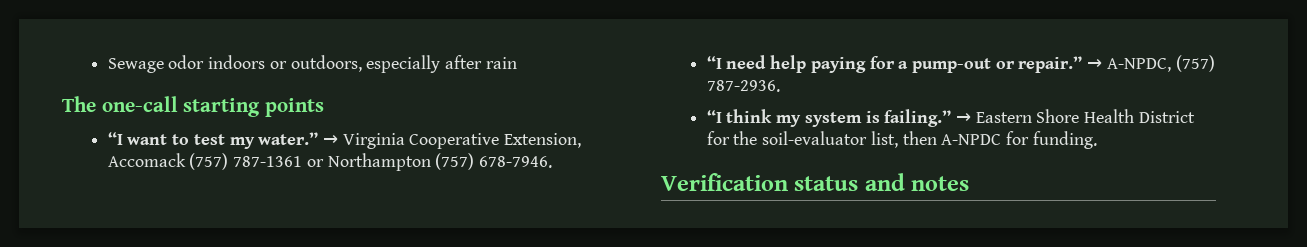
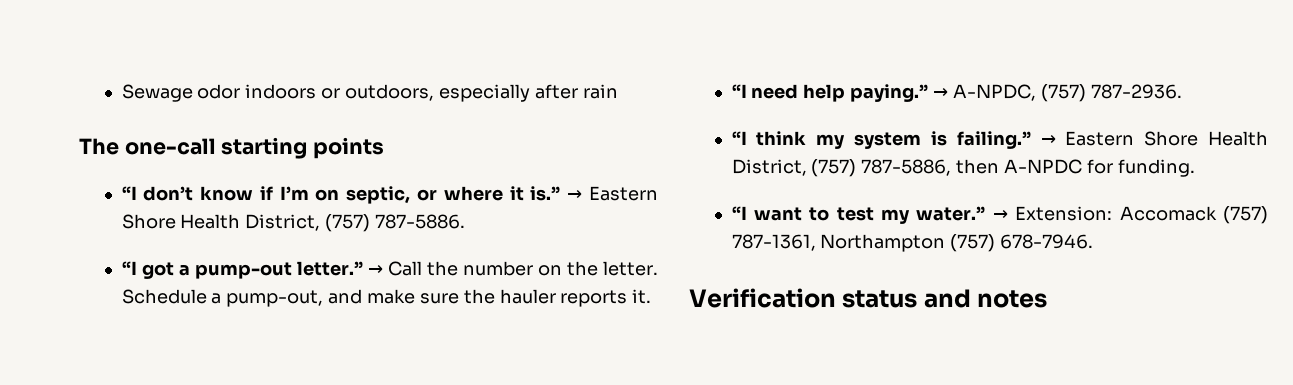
[127,132,582,149] [107,153,552,171] [706,55,1083,73] want to test my water.” → Virginia Cooperative Extension, Accomack (757) 787-1361 or Northampton (757) 678-7946. // “I need help paying for a pump-out or repair.” -> [143,186,658,204] [121,214,465,232] [121,261,659,279] [121,289,652,307] [731,84,929,102] don’t know if I’m on septic, or where it is.” → Eastern Shore Health District, (757) 787-5886. // “I got a pump-out letter.” → Call the number on the letter. Schedule a pump-out, and make sure the hauler reports it. // “I need help paying.”
[1138,111,1195,123] [706,131,898,148] District for the soil-evaluator list, -> [731,159,952,177] District, (757) 787-5886,
(1097, 140) none -> [731,206,1268,224] [731,234,1094,252] // “I want to test my water.” → Extension: Accomack (757) 787-1361, Northampton (757) 678-7946.

